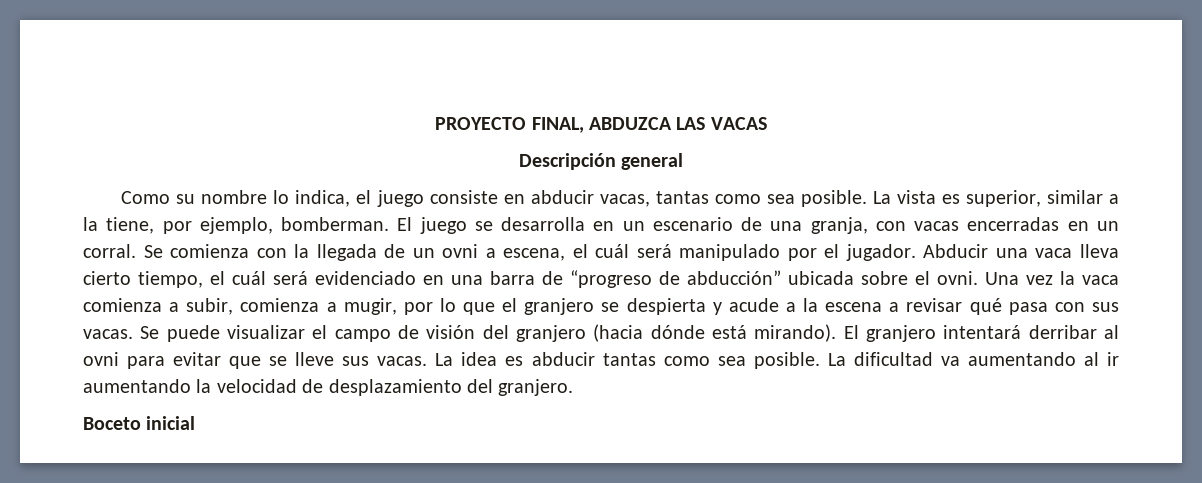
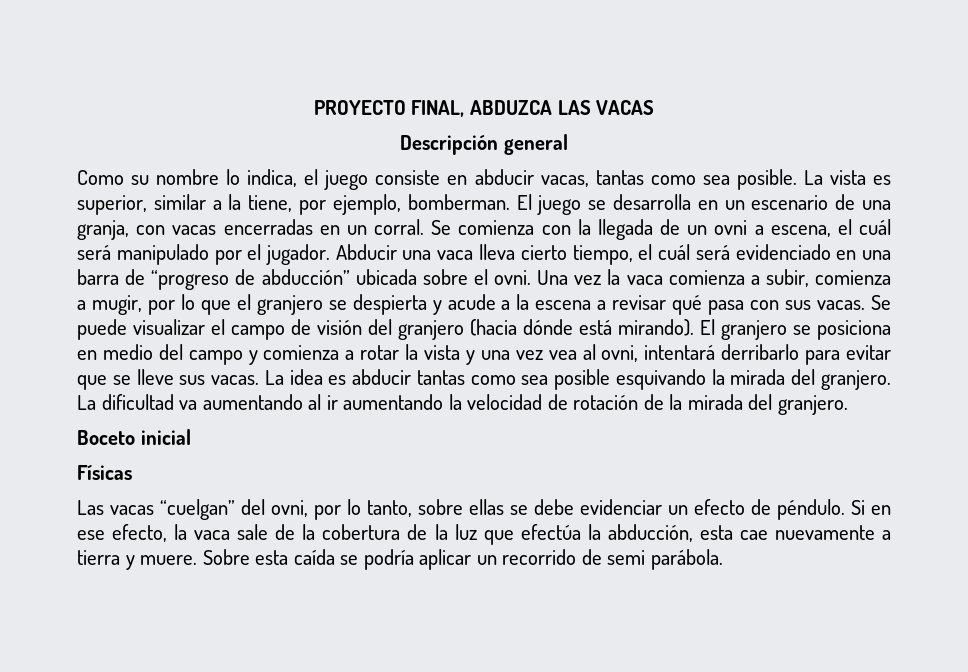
[943,325,1120,339] [83,352,119,366] intentará derribar al ovni -> [793,320,891,340] [77,344,800,365] se posiciona en medio del campo y comienza a rotar la vista y una vez vea al ovni, intentará derribarlo
[753,352,820,369] posible. -> [554,369,891,390] posible esquivando la mirada del granjero.
[328,379,462,396] desplazamiento -> [573,394,743,410] rotación de la mirada
(196, 423) none -> [77,465,132,480] [77,499,891,520] [77,524,891,545] [77,549,723,570] // Físicas // Las vacas “cuelgan” del ovni, por lo tanto, sobre ellas se debe evidenciar un efecto de péndulo. Si en ese efecto, la vaca sale de la cobertura de la luz que efectúa la abducción, esta cae nuevamente a tierra y muere. Sobre esta caída se podría aplicar un recorrido de semi parábola.

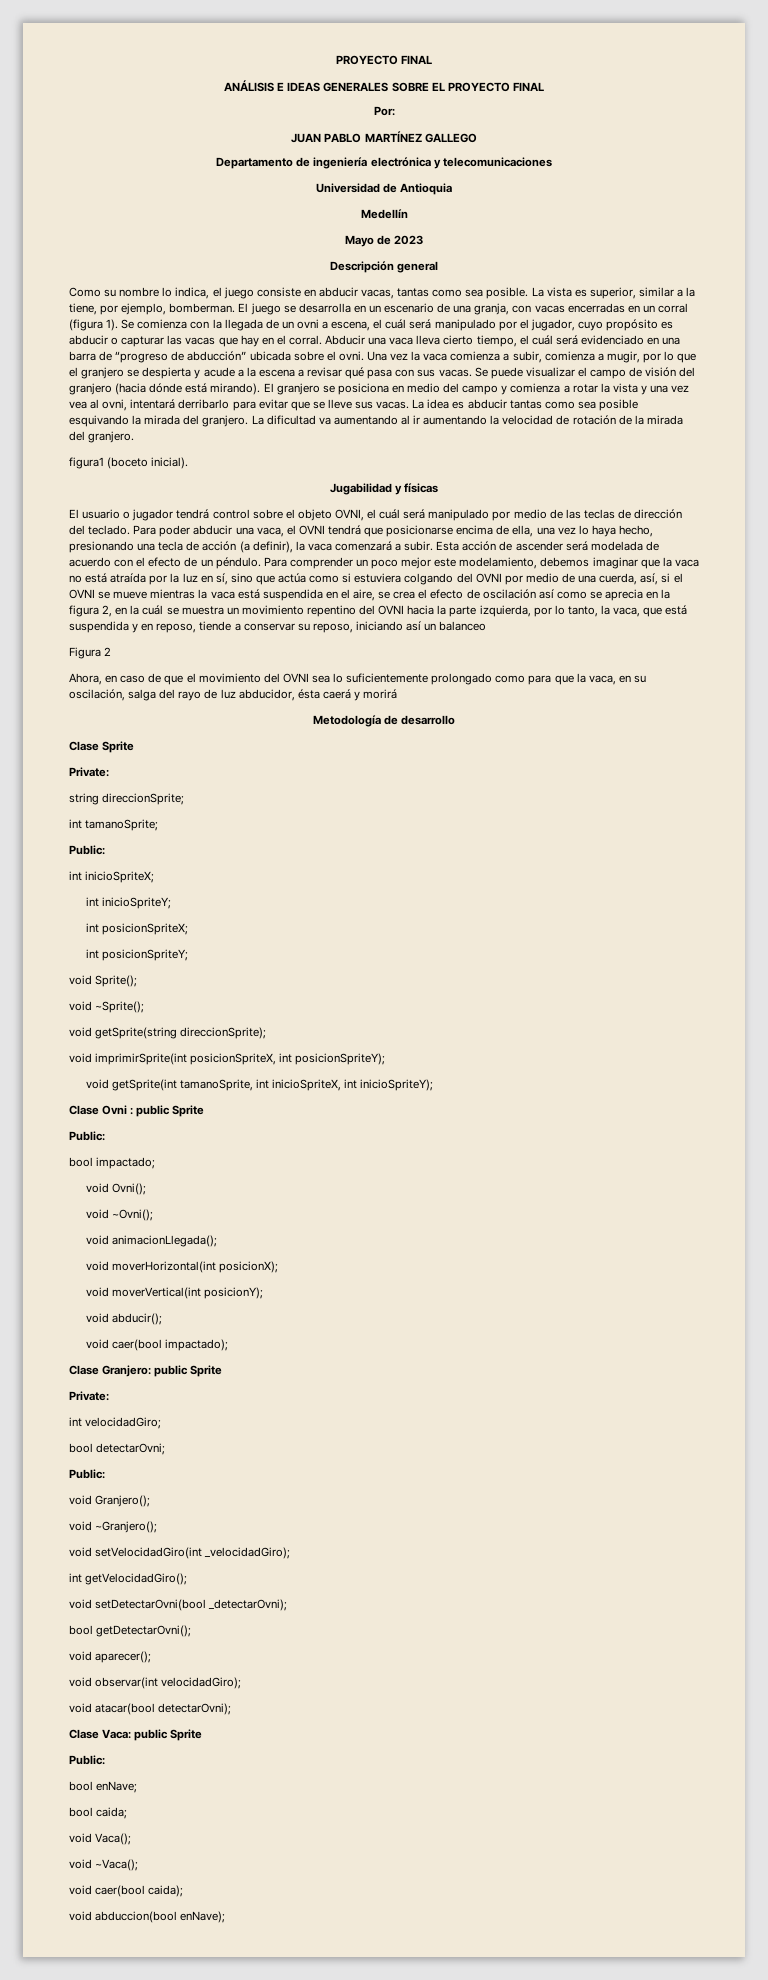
[313,100,655,117] PROYECTO FINAL, ABDUZCA LAS VACAS -> [335,55,433,65] [224,80,544,92] [373,106,395,116] [291,131,477,143] [216,157,552,169] [315,183,453,195] [360,209,408,219] [344,235,424,247] PROYECTO FINAL // ANÁLISIS E IDEAS GENERALES SOBRE EL PROYECTO FINAL // Por: // JUAN PABLO MARTÍNEZ GALLEGO // Departamento de ingeniería electrónica y telecomunicaciones // Universidad de Antioquia // Medellín // Mayo de 2023
[374,219,424,235] corral. -> [657,303,688,313] [69,319,119,331] corral (figura 1).
[266,244,331,265] jugador. -> [530,319,674,331] [69,335,322,347] jugador, cuyo propósito es abducir o capturar las vacas que hay en el corral.
[77,429,191,445] [77,465,132,480] [77,499,891,520] [77,524,891,545] [77,549,723,570] Boceto inicial // Físicas // Las vacas “cuelgan” del ovni, por lo tanto, sobre ellas se debe evidenciar un efecto de péndulo. Si en ese efecto, la vaca sale de la cobertura de la luz que efectúa la abducción, esta cae nuevamente a tierra y muere. Sobre esta caída se podría aplicar un recorrido de semi parábola. -> [69,457,189,469] [329,483,439,495] [69,509,683,521] [69,525,653,537] [69,541,659,553] [69,557,699,569] [69,573,683,585] [69,589,671,601] [69,605,688,617] [69,621,487,633] [69,647,112,659] [69,673,646,685] [69,689,398,701] [312,715,456,727] [69,741,135,753] [69,767,109,777] [69,793,185,805] [69,819,159,831] [69,845,105,855] [69,871,155,883] [85,897,171,909] [85,923,188,935] [85,949,188,961] [69,975,138,987] [69,1001,145,1013] [69,1027,267,1039] [69,1053,386,1065] [85,1079,434,1091] [69,1105,205,1117] [69,1131,105,1141] [69,1157,156,1169] [85,1183,146,1195] [85,1209,153,1221] [85,1235,217,1247] [85,1261,279,1273] [85,1287,264,1299] [85,1313,162,1325] [85,1339,229,1351] [69,1365,223,1377] [69,1391,109,1401] [69,1417,162,1429] [69,1443,166,1455] [69,1469,105,1479] [69,1495,151,1507] [69,1521,158,1533] [69,1547,291,1559] [69,1573,188,1585] [69,1599,288,1611] [69,1625,192,1637] [69,1651,152,1663] [69,1677,242,1689] [69,1703,232,1715] [69,1729,203,1741] [69,1755,105,1765] [69,1781,138,1793] [69,1807,128,1819] [69,1833,132,1845] [69,1859,139,1871] [69,1885,184,1897] [69,1911,226,1923] figura1 (boceto inicial). // Jugabilidad y físicas // El usuario o jugador tendrá control sobre el objeto OVNI, el cuál será manipulado por medio de las teclas de dirección del teclado. Para poder abducir una vaca, el OVNI tendrá que posicionarse encima de ella, una vez lo haya hecho, presionando una tecla de acción (a definir), la vaca comenzará a subir. Esta acción de ascender será modelada de acuerdo con el efecto de un péndulo. Para comprender un poco mejor este modelamiento, debemos imaginar que la vaca no está atraída por la luz en sí, sino que actúa como si estuviera colgando del OVNI por medio de una cuerda, así, si el OVNI se mueve mientras la vaca está suspendida en el aire, se crea el efecto de oscilación así como se aprecia en la figura 2, en la cuál se muestra un movimiento repentino del OVNI hacia la parte izquierda, por lo tanto, la vaca, que está suspendida y en reposo, tiende a conservar su reposo, iniciando así un balanceo // Figura 2 // Ahora, en caso de que el movimiento del OVNI sea lo suficientemente prolongado como para que la vaca, en su oscilación, salga del rayo de luz abducidor, ésta caerá y morirá // Metodología de desarrollo // Clase Sprite // Private: // string direccionSprite; // int tamanoSprite; // Public: // int inicioSpriteX; // int inicioSpriteY; // int posicionSpriteX; // int posicionSpriteY; // void Sprite(); // void ~Sprite(); // void getSprite(string direccionSprite); // void imprimirSprite(int posicionSpriteX, int posicionSpriteY); // void getSprite(int tamanoSprite, int inicioSpriteX, int inicioSpriteY); // Clase Ovni : public Sprite // Public: // bool impactado; // void Ovni(); // void ~Ovni(); // void animacionLlegada(); // void moverHorizontal(int posicionX); // void moverVertical(int posicionY); // void abducir(); // void caer(bool impactado); // Clase Granjero: public Sprite // Private: // int velocidadGiro; // bool detectarOvni; // Public: // void Granjero(); // void ~Granjero(); // void setVelocidadGiro(int _velocidadGiro); // int getVelocidadGiro(); // void setDetectarOvni(bool _detectarOvni); // bool getDetectarOvni(); // void aparecer(); // void observar(int velocidadGiro); // void atacar(bool detectarOvni); // Clase Vaca: public Sprite // Public: // bool enNave; // bool caida; // void Vaca(); // void ~Vaca(); // void caer(bool caida); // void abduccion(bool enNave);

